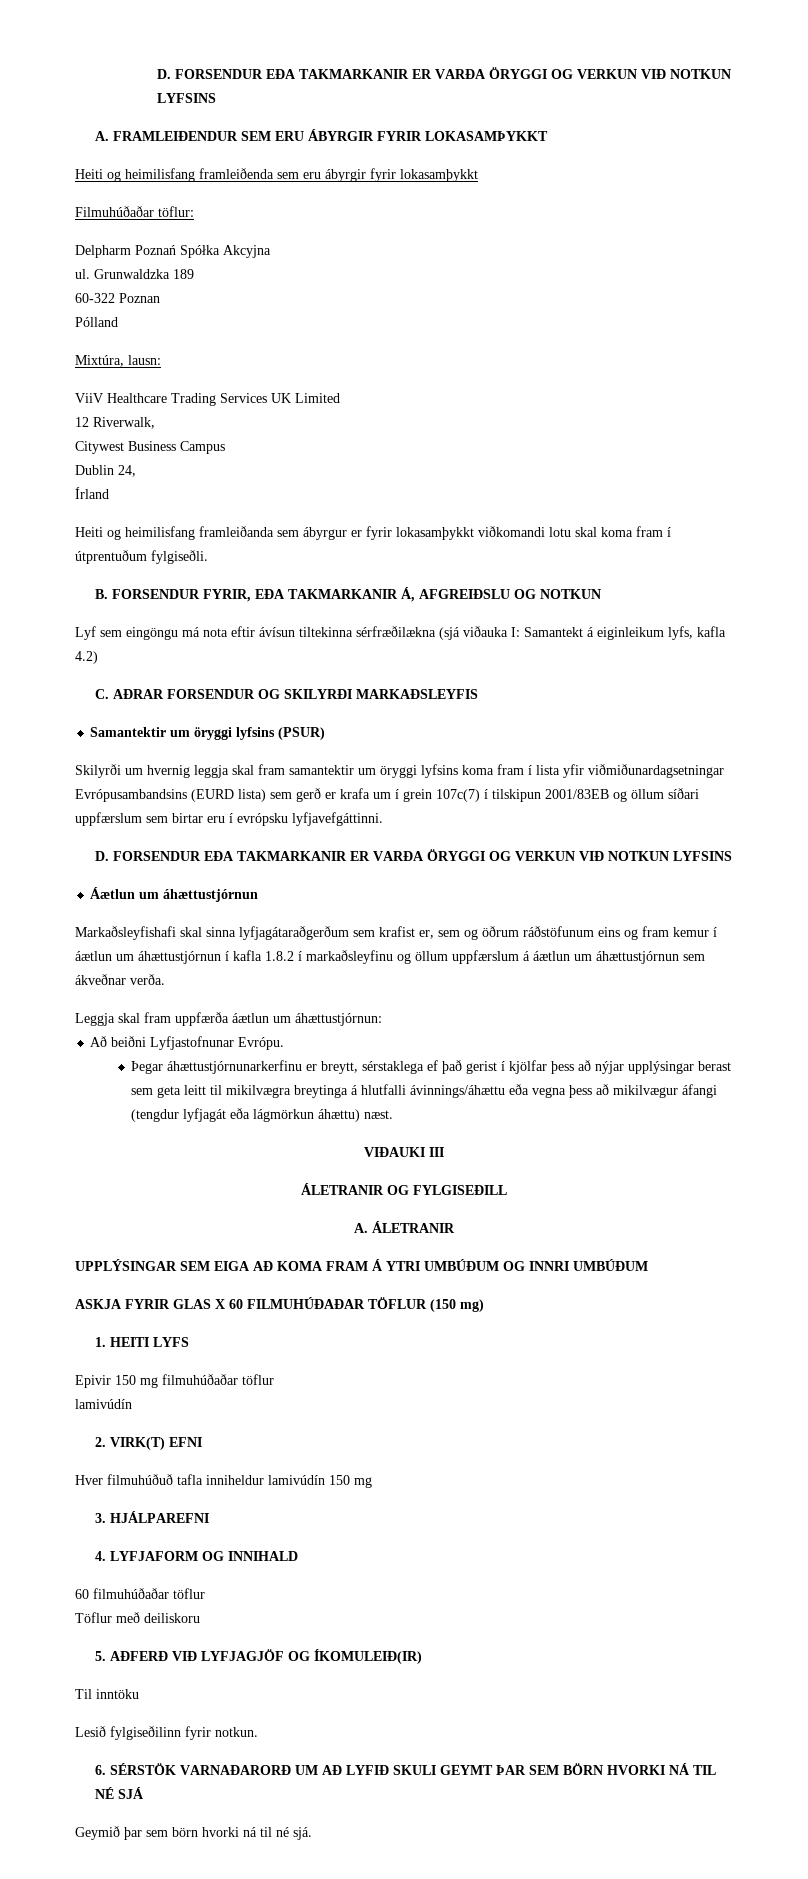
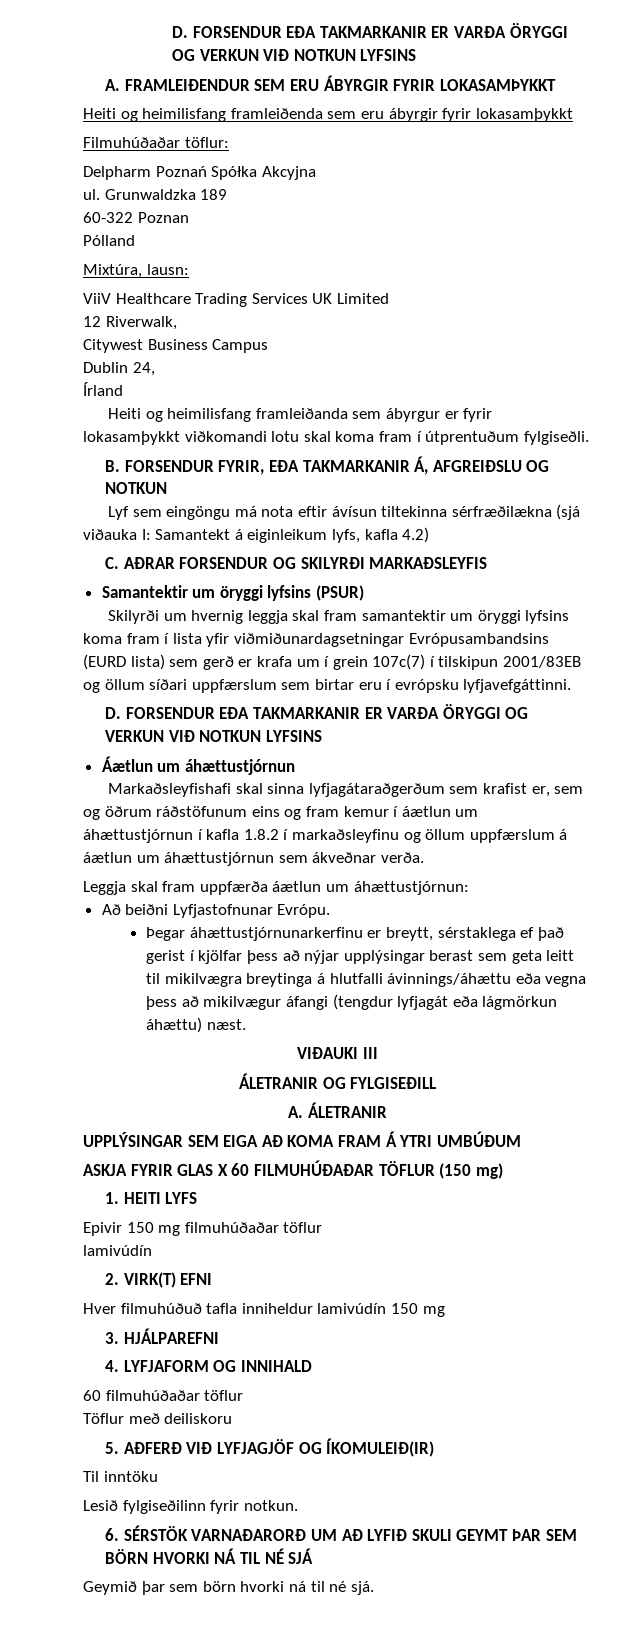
[503,1259,648,1271] OG INNRI UMBÚÐUM -> (521, 1139) none

